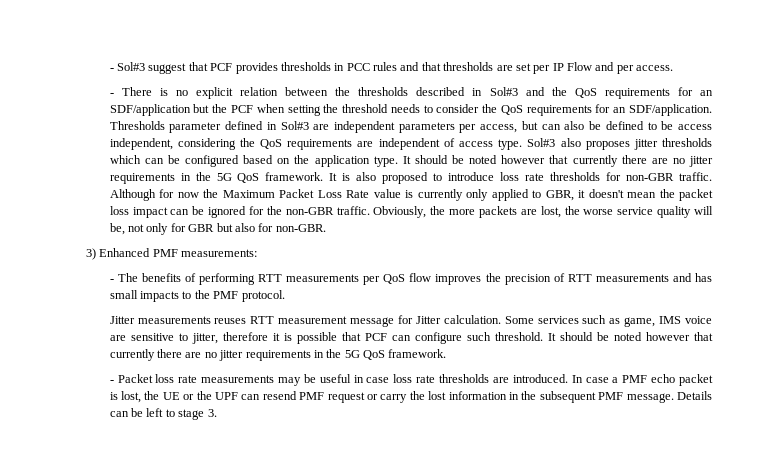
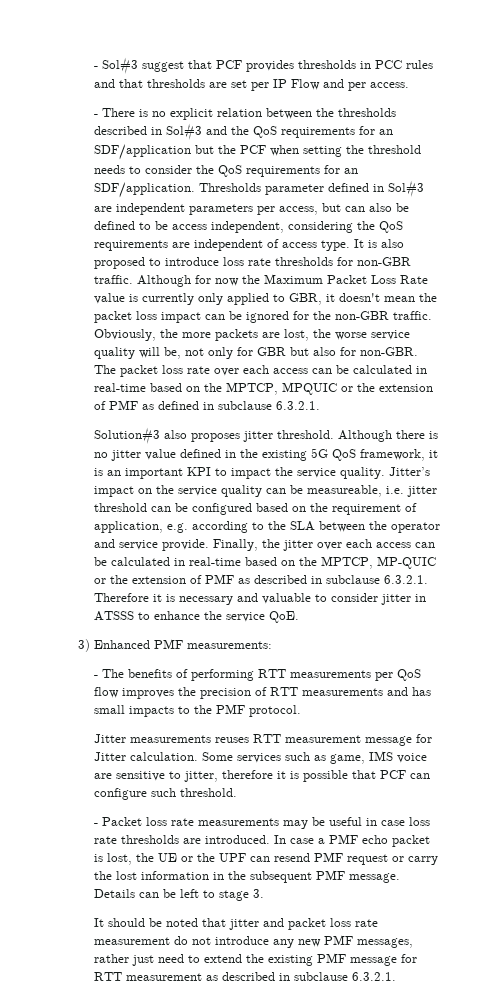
[527,138,713,150] [109,155,713,167] [109,172,324,184] Sol#3 also proposes jitter thresholds which can be configured based on the application type. It should be noted however that currently there are no jitter requirements in the 5G QoS framework. -> (351, 245) none
(326, 228) none -> [94,365,428,377] [94,382,434,395] [94,400,321,410] [94,427,439,444] [94,448,439,461] [94,467,431,479] [94,485,438,497] [94,503,418,515] [94,521,441,533] [94,539,436,551] [94,556,437,569] [94,574,429,584] [94,593,427,605] [94,611,300,623] The packet loss rate over each access can be calculated in real-time based on the MPTCP, MPQUIC or the extension of PMF as defined in subclause 6.3.2.1. // Solution#3 also proposes jitter threshold. Although there is no jitter value defined in the existing 5G QoS framework, it is an important KPI to impact the service quality. Jitter’s impact on the service quality can be measureable, i.e. jitter threshold can be configured based on the requirement of application, e.g. according to the SLA between the operator and service provide. Finally, the jitter over each access can be calculated in real-time based on the MPTCP, MP-QUIC or the extension of PMF as described in subclause 6.3.2.1. Therefore it is necessary and valuable to consider jitter in ATSSS to enhance the service QoE.
[547,332,714,341] [109,349,447,361] It should be noted however that currently there are no jitter requirements in the 5G QoS framework. -> (238, 792) none
(217, 413) none -> [94,918,379,930] [94,935,414,948] [94,953,418,966] [94,972,397,981] // It should be noted that jitter and packet loss rate measurement do not introduce any new PMF messages, rather just need to extend the existing PMF message for RTT measurement as described in subclause 6.3.2.1.

